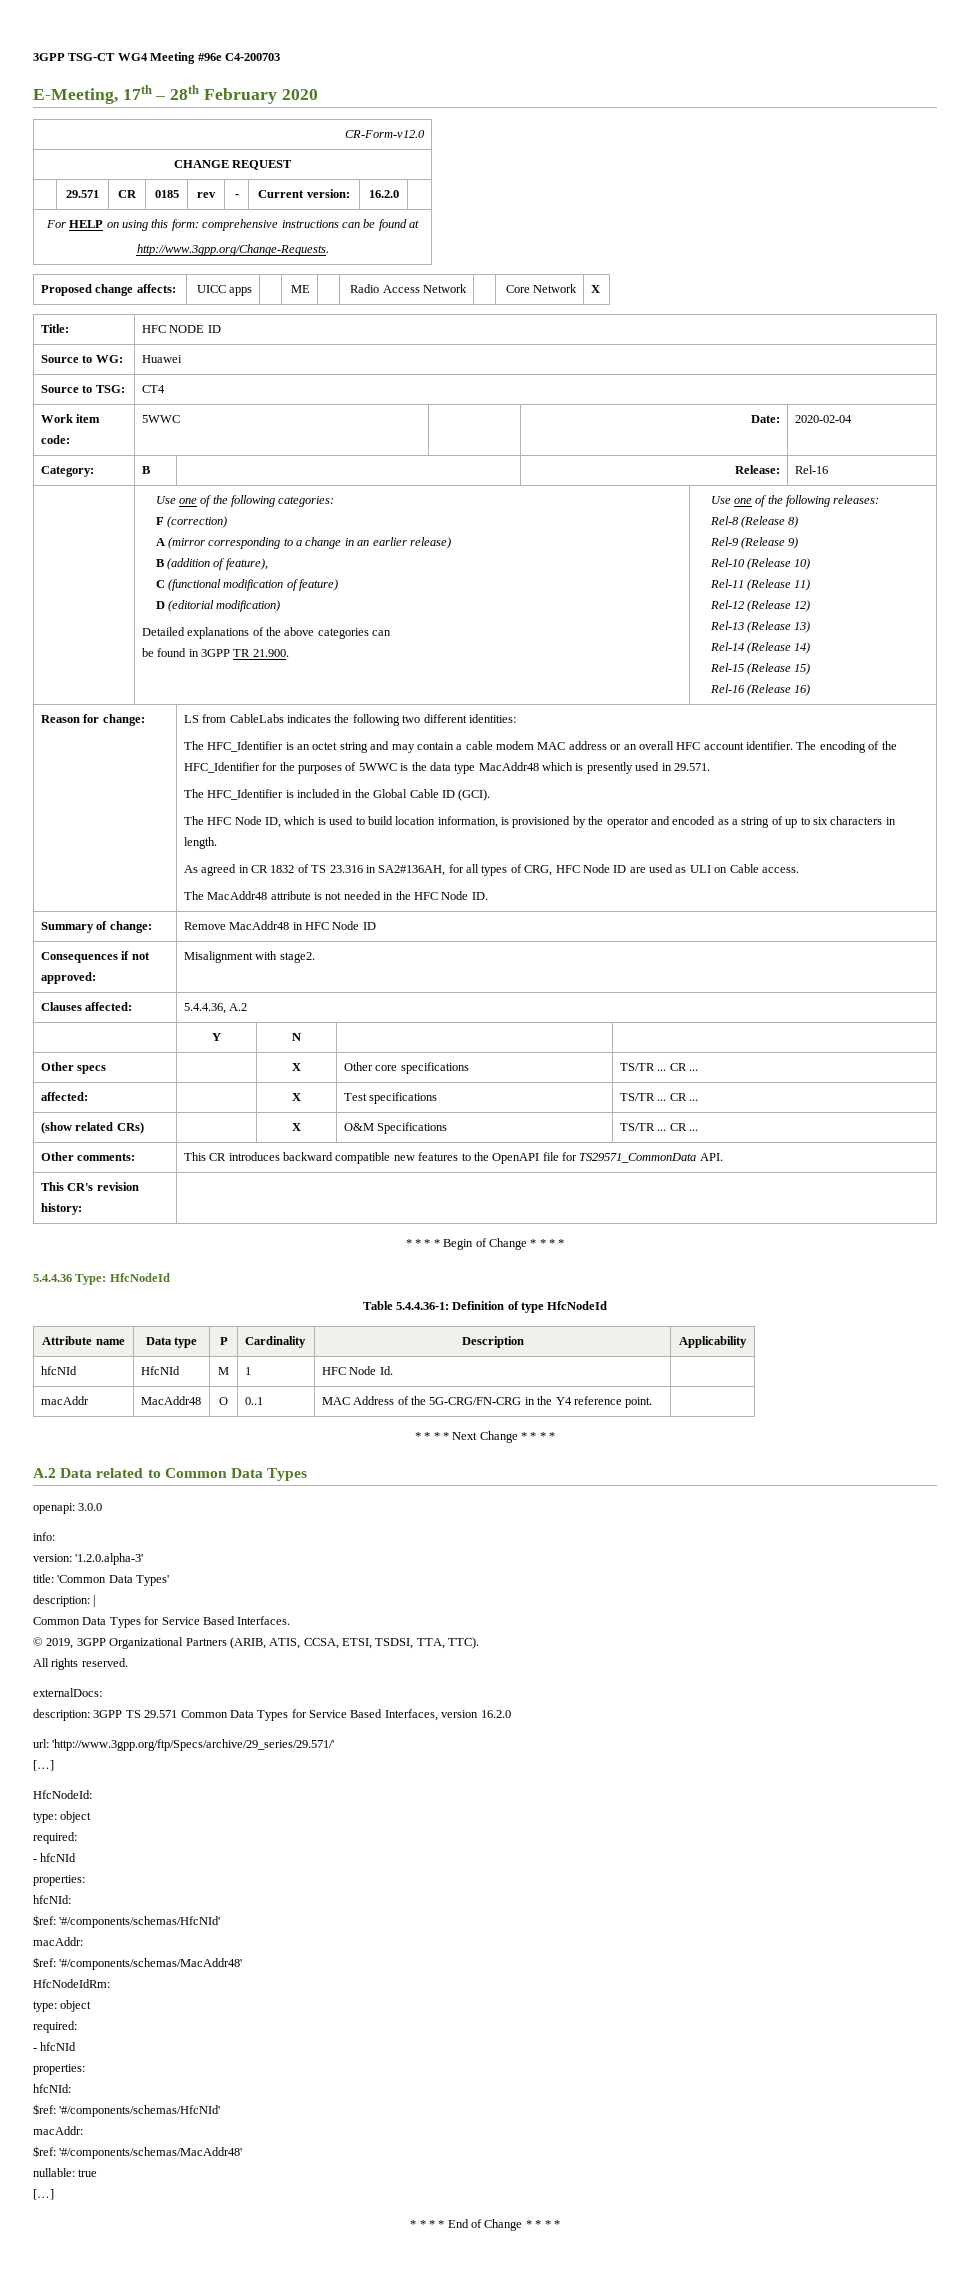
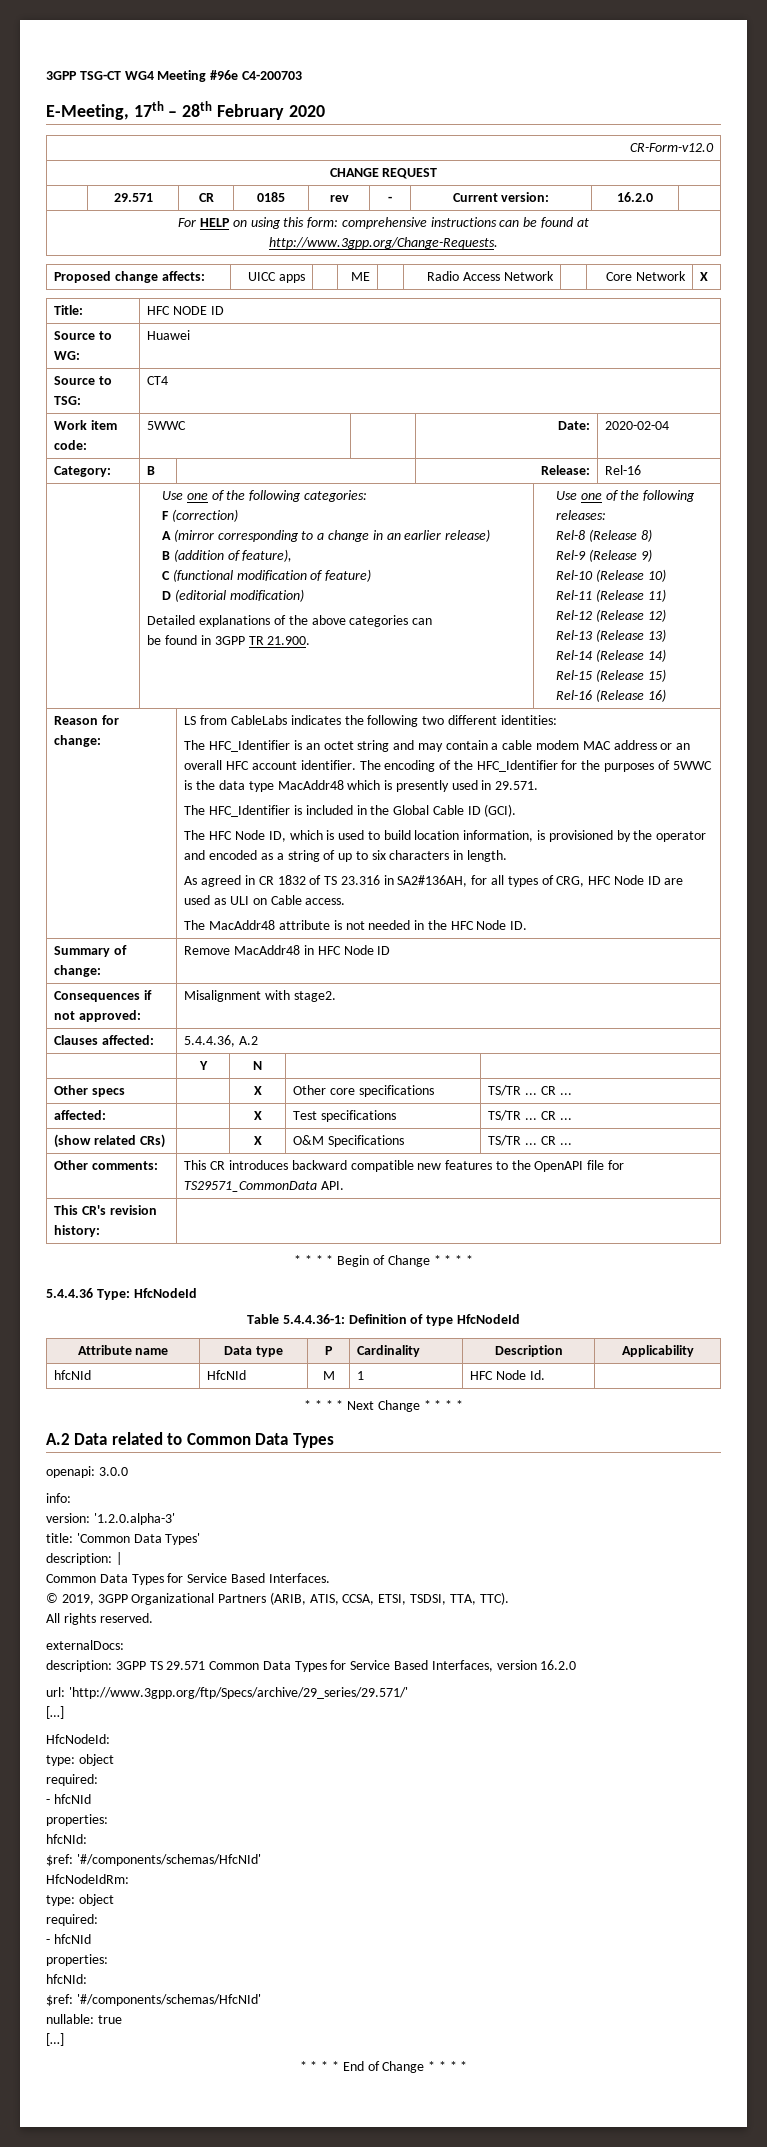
[40,1396,89,1405] [140,1396,201,1405] [219,1397,228,1405] [244,1397,263,1405] [321,1396,653,1408] // macAddr | MacAddr48 | O | 0..1 | MAC Address of the 5G-CRG/FN-CRG in the Y4 reference point. | -> (546, 1375) none
[33,1937,83,1946] [33,1957,243,1970] // macAddr: // $ref: '#/components/schemas/MacAddr48' -> (261, 1860) none
[33,2126,83,2135] [33,2146,243,2159] // macAddr: // $ref: '#/components/schemas/MacAddr48' -> (261, 2000) none

